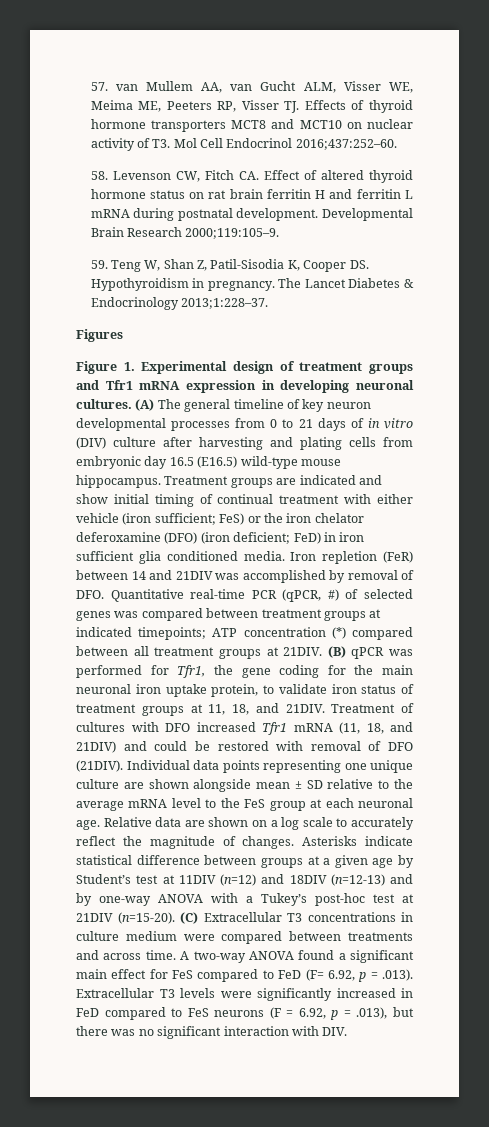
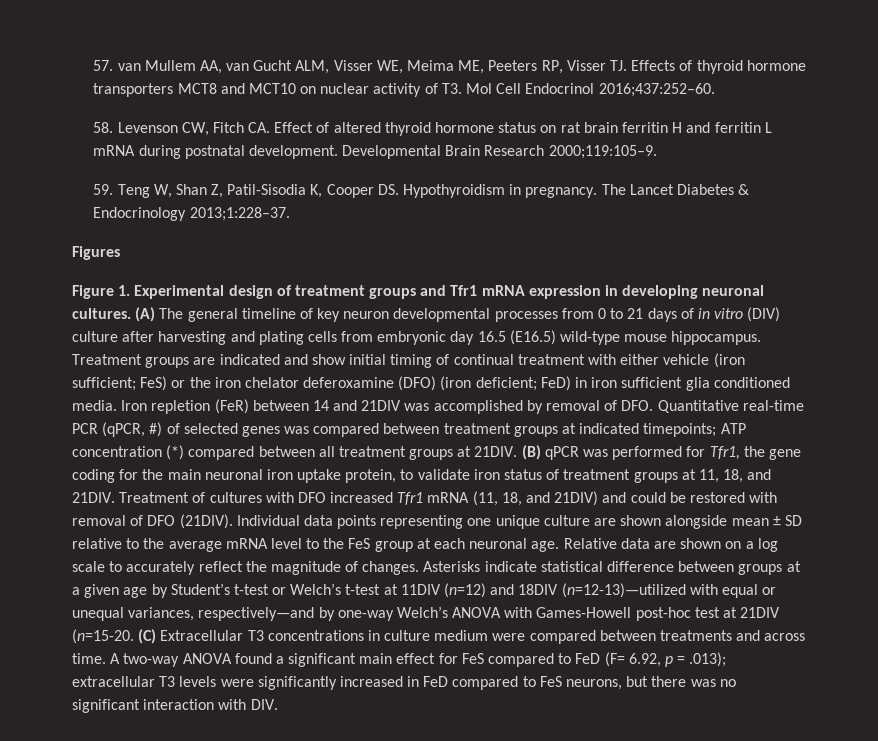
[136,875,159,884] test -> [233,583,381,595] t-test or Welch’s t-test
[330,874,413,886] (n=12-13) and -> [561,583,777,598] [72,607,315,621] (n=12-13)—utilized with equal or unequal variances, respectively—and
(151, 901) none -> [396,606,448,618] Welch’s
[246,893,307,906] a Tukey’s -> [536,607,632,618] Games-Howell
[117,912,175,924] (n=15-20). -> [72,629,134,644] (n=15-20.
[382,969,414,981] [76,988,154,998] .013). Extracellular -> [689,652,727,667] [72,676,155,687] .013); extracellular
[214,1007,388,1020] neurons (F = 6.92, p = .013), -> [566,679,623,690] neurons,

